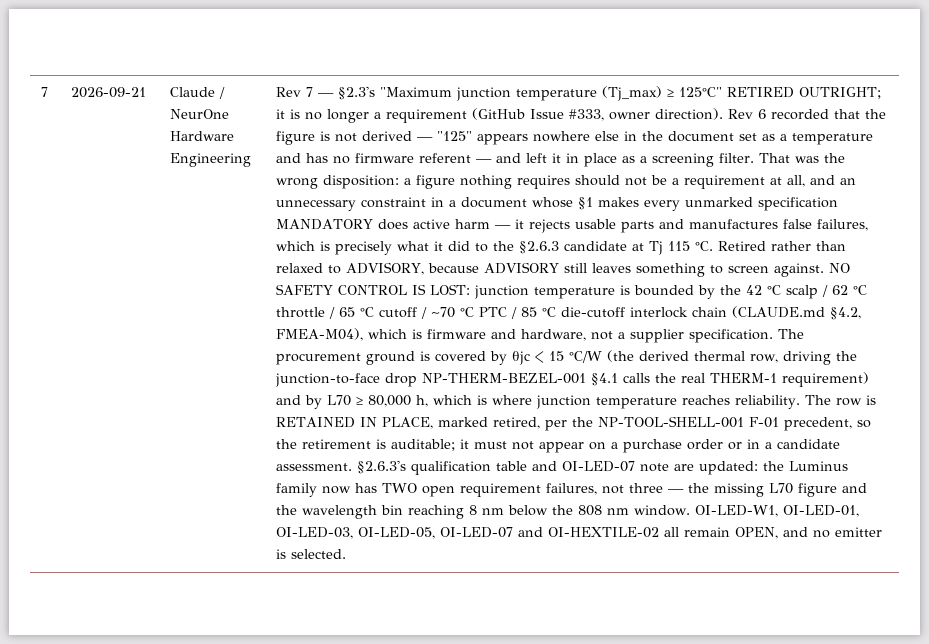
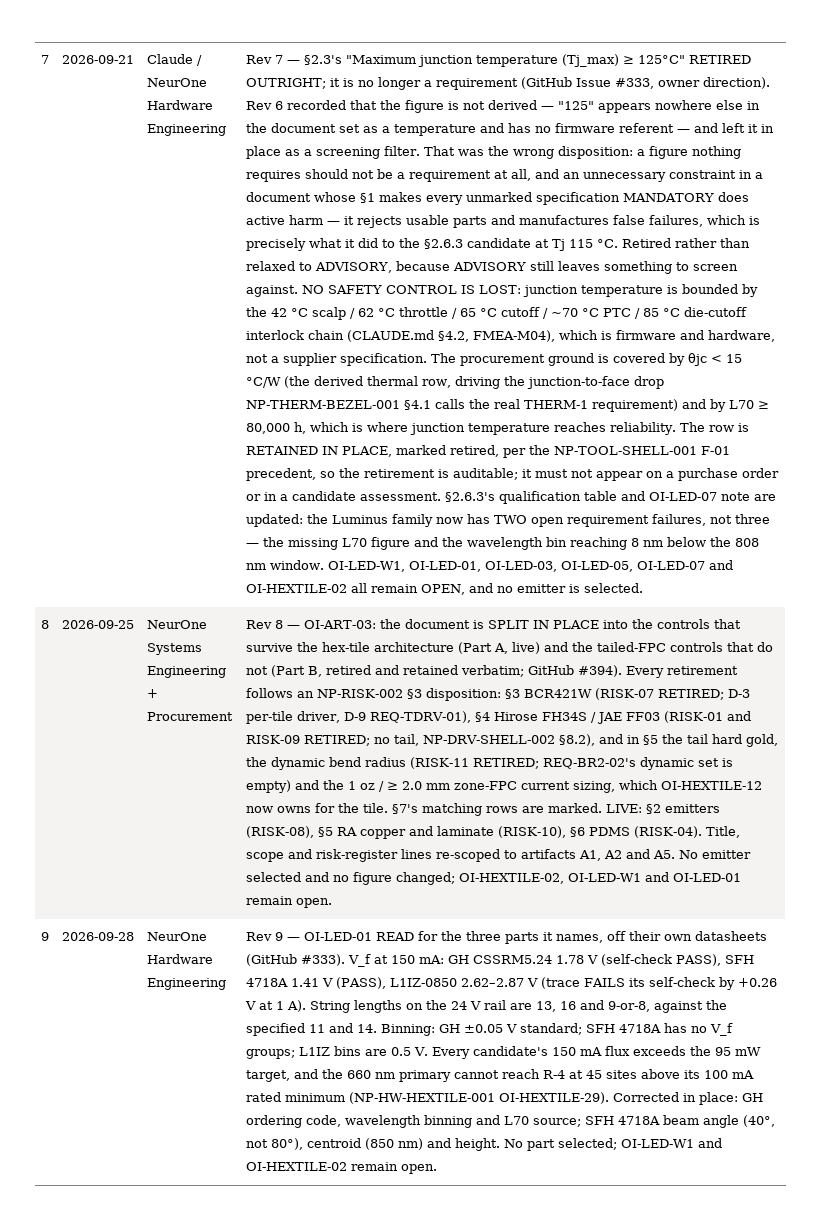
(347, 554) none -> [41,620,50,629] [62,620,135,629] [147,620,208,629] [147,643,203,655] [147,666,227,678] [147,689,159,698] [147,712,234,721] [246,619,742,629] [246,642,774,654] [246,665,739,678] [246,688,751,701] [246,711,752,724] [246,734,779,747] [246,757,734,770] [246,780,763,793] [246,803,721,816] [246,826,741,839] [246,849,752,862] [246,872,742,885] [246,896,333,908] [41,932,50,941] [62,932,135,941] [147,932,208,941] [147,954,214,964] [147,978,227,990] [246,931,768,944] [246,954,755,967] [246,977,778,990] [245,1000,728,1013] [246,1023,734,1036] [246,1046,762,1059] [246,1069,755,1082] [246,1092,764,1105] [246,1115,776,1128] [246,1138,723,1151] [246,1162,438,1174] // 8 | 2026-09-25 | NeurOne Systems Engineering + Procurement | Rev 8 — OI-ART-03: the document is SPLIT IN PLACE into the controls that survive the hex-tile architecture (Part A, live) and the tailed-FPC controls that do not (Part B, retired and retained verbatim; GitHub #394). Every retirement follows an NP-RISK-002 §3 disposition: §3 BCR421W (RISK-07 RETIRED; D-3 per-tile driver, D-9 REQ-TDRV-01), §4 Hirose FH34S / JAE FF03 (RISK-01 and RISK-09 RETIRED; no tail, NP-DRV-SHELL-002 §8.2), and in §5 the tail hard gold, the dynamic bend radius (RISK-11 RETIRED; REQ-BR2-02's dynamic set is empty) and the 1 oz / ≥ 2.0 mm zone-FPC current sizing, which OI-HEXTILE-12 now owns for the tile. §7's matching rows are marked. LIVE: §2 emitters (RISK-08), §5 RA copper and laminate (RISK-10), §6 PDMS (RISK-04). Title, scope and risk-register lines re-scoped to artifacts A1, A2 and A5. No emitter selected and no figure changed; OI-HEXTILE-02, OI-LED-W1 and OI-LED-01 remain open. // 9 | 2026-09-28 | NeurOne Hardware Engineering | Rev 9 — OI-LED-01 READ for the three parts it names, off their own datasheets (GitHub #333). V_f at 150 mA: GH CSSRM5.24 1.78 V (self-check PASS), SFH 4718A 1.41 V (PASS), L1IZ-0850 2.62–2.87 V (trace FAILS its self-check by +0.26 V at 1 A). String lengths on the 24 V rail are 13, 16 and 9-or-8, against the specified 11 and 14. Binning: GH ±0.05 V standard; SFH 4718A has no V_f groups; L1IZ bins are 0.5 V. Every candidate's 150 mA flux exceeds the 95 mW target, and the 660 nm primary cannot reach R-4 at 45 sites above its 100 mA rated minimum (NP-HW-HEXTILE-001 OI-HEXTILE-29). Corrected in place: GH ordering code, wavelength binning and L70 source; SFH 4718A beam angle (40°, not 80°), centroid (850 nm) and height. No part selected; OI-LED-W1 and OI-HEXTILE-02 remain open.

